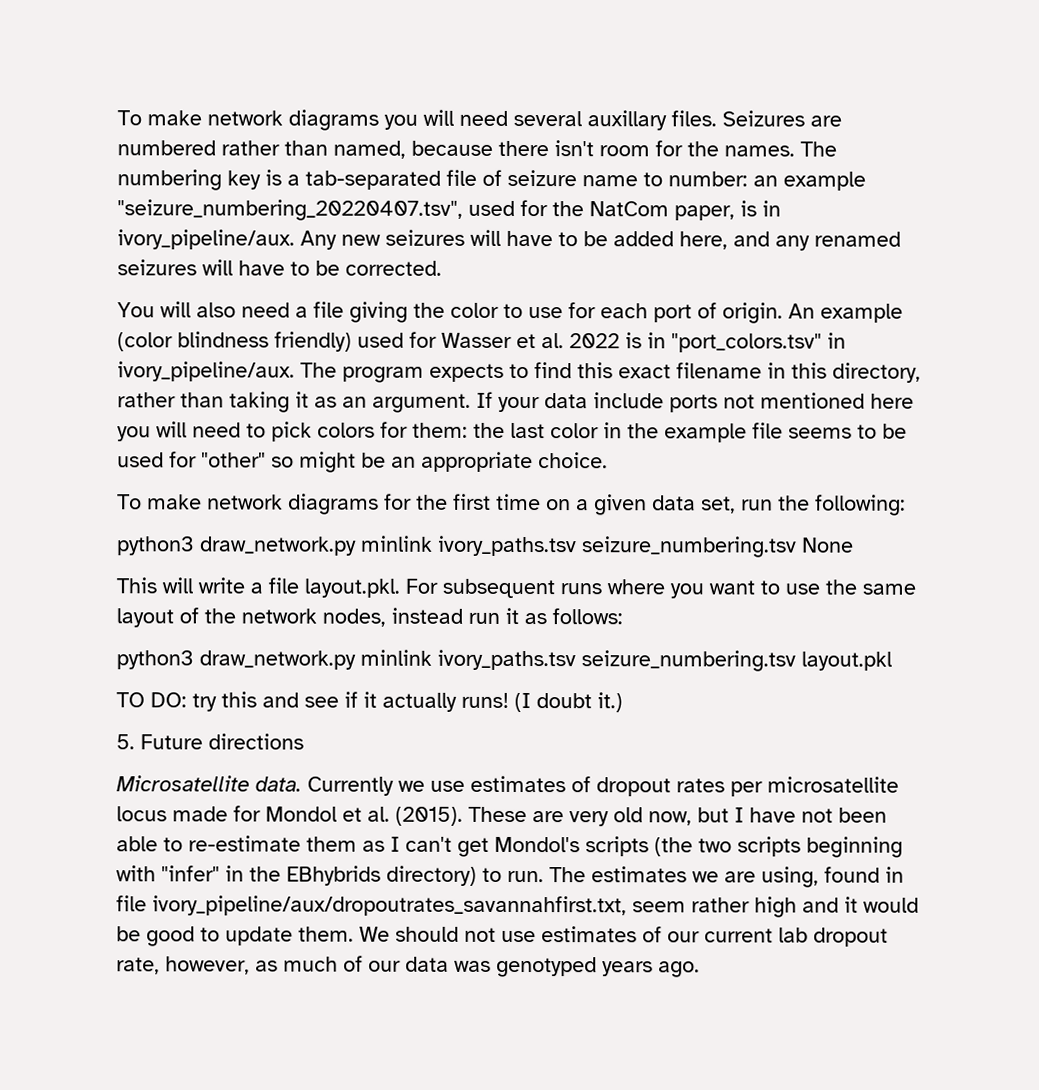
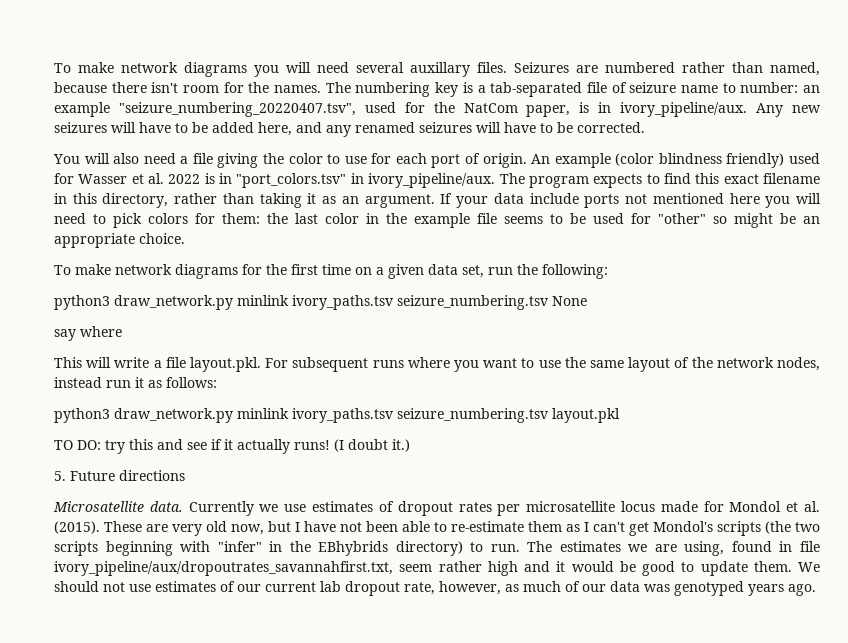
(854, 545) none -> [54,326,122,341] // say where

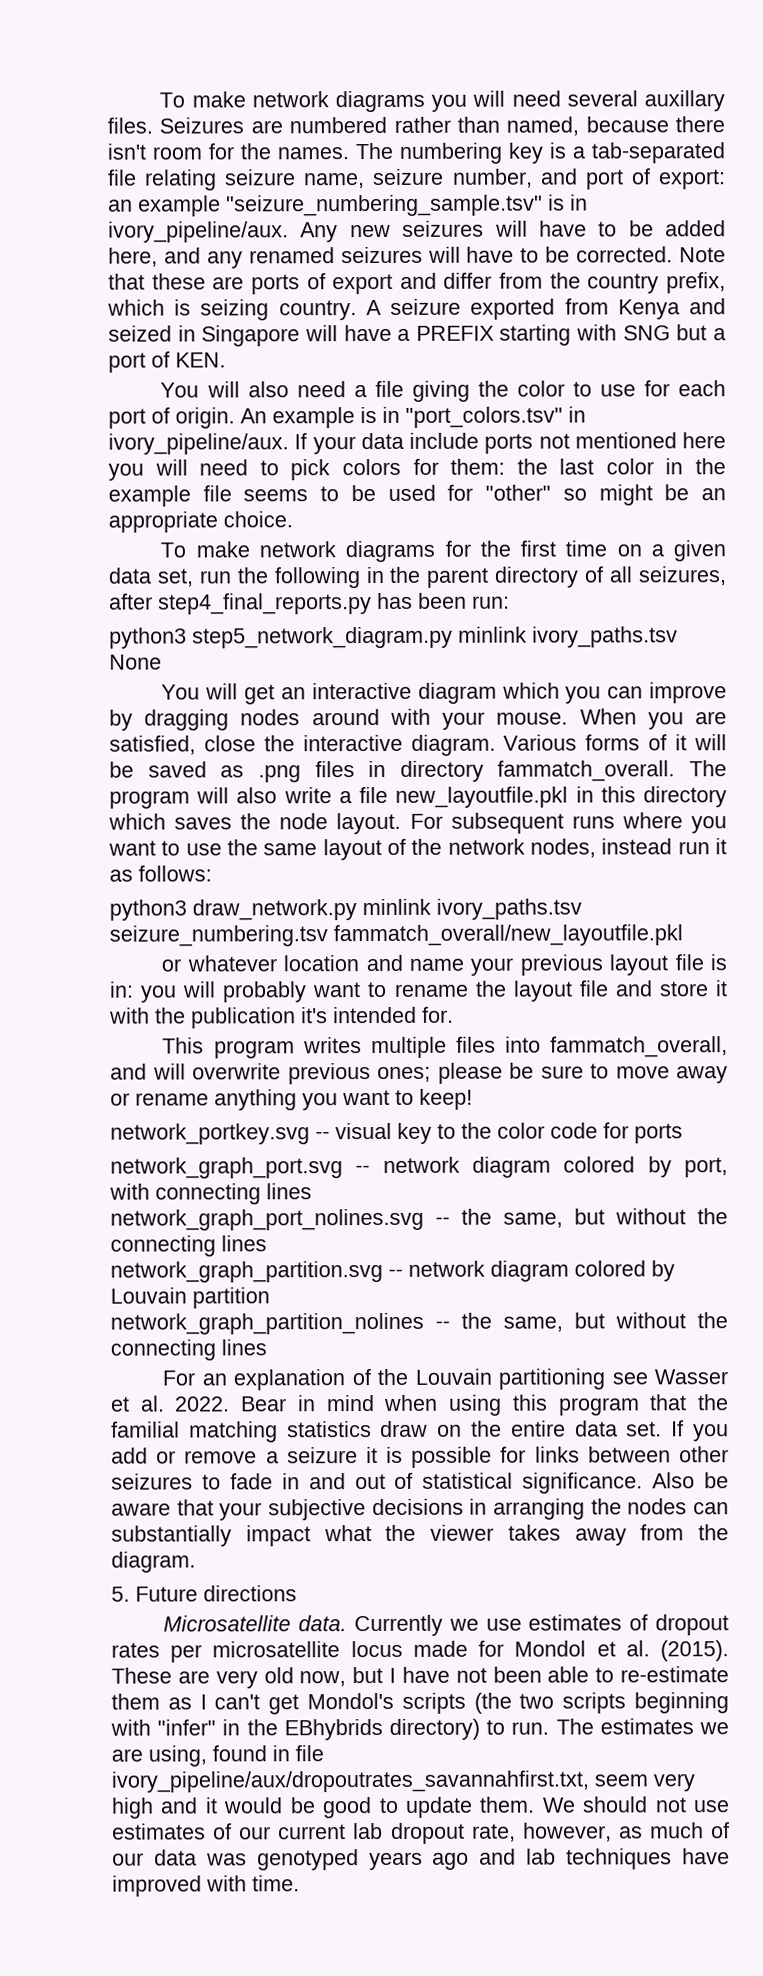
[611,82,821,93] [54,102,571,117] of seizure name to number: an example "seizure_numbering_20220407.tsv", used for the NatCom paper, -> [144,168,726,191] [108,194,543,217] relating seizure name, seizure number, and port of export: an example "seizure_numbering_sample.tsv"
(645, 127) none -> [678,247,726,263] [108,272,726,295] [107,298,726,321] [108,324,726,347] [108,351,226,373] Note that these are ports of export and differ from the country prefix, which is seizing country. A seizure exported from Kenya and seized in Singapore will have a PREFIX starting with SNG but a port of KEN.
[615,153,820,168] [54,173,201,184] (color blindness friendly) used for Wasser et al. 2022 -> (355, 418) none
[499,173,821,188] [54,193,435,208] The program expects to find this exact filename in this directory, rather than taking it as an argument. -> (289, 444) none
[542,264,608,279] [54,295,549,310] following: // python3 draw_network.py minlink ivory_paths.tsv seizure_numbering.tsv -> [273,566,728,589] [109,592,510,615] [109,626,678,649] following in the parent directory of all seizures, after step4_final_reports.py has been run: // python3 step5_network_diagram.py minlink ivory_paths.tsv
[54,326,122,341] [54,357,261,372] say where // This will write a file layout.pkl. -> [161,682,727,705] [109,708,727,731] [109,734,728,756] [109,760,727,783] [109,786,727,809] [108,812,402,835] You will get an interactive diagram which you can improve by dragging nodes around with your mouse. When you are satisfied, close the interactive diagram. Various forms of it will be saved as .png files in directory fammatch_overall. The program will also write a file new_layoutfile.pkl in this directory which saves the node layout.
[552,408,620,423] [54,439,410,454] layout.pkl // TO DO: try this and see if it actually runs! (I doubt it.) -> [333,924,683,947] [161,954,728,976] [109,980,728,1003] [109,1006,454,1029] [162,1036,728,1059] [110,1062,728,1085] [110,1088,473,1111] [110,1122,683,1145] [110,1156,728,1179] [109,1183,312,1205] [110,1208,728,1231] [110,1235,267,1257] [110,1260,675,1283] [110,1287,270,1309] [110,1312,728,1335] [110,1339,267,1361] [162,1368,728,1391] [110,1394,730,1416] [111,1420,729,1443] [111,1446,729,1468] [111,1472,729,1494] [111,1498,729,1521] [111,1524,729,1547] [111,1551,196,1573] fammatch_overall/new_layoutfile.pkl // or whatever location and name your previous layout file is in: you will probably want to rename the layout file and store it with the publication it's intended for. // This program writes multiple files into fammatch_overall, and will overwrite previous ones; please be sure to move away or rename anything you want to keep! // network_portkey.svg -- visual key to the color code for ports // network_graph_port.svg -- network diagram colored by port, with connecting lines // network_graph_port_nolines.svg -- the same, but without the connecting lines // network_graph_partition.svg -- network diagram colored by Louvain partition // network_graph_partition_nolines -- the same, but without the connecting lines // For an explanation of the Louvain partitioning see Wasser et al. 2022. Bear in mind when using this program that the familial matching statistics draw on the entire data set. If you add or remove a seizure it is possible for links between other seizures to fade in and out of statistical significance. Also be aware that your subjective decisions in arranging the nodes can substantially impact what the viewer takes away from the diagram.
[438,561,482,572] rather -> [653,1773,695,1792] very
[788,584,816,596] ago. -> [432,1848,731,1870] [112,1875,300,1897] ago and lab techniques have improved with time.

